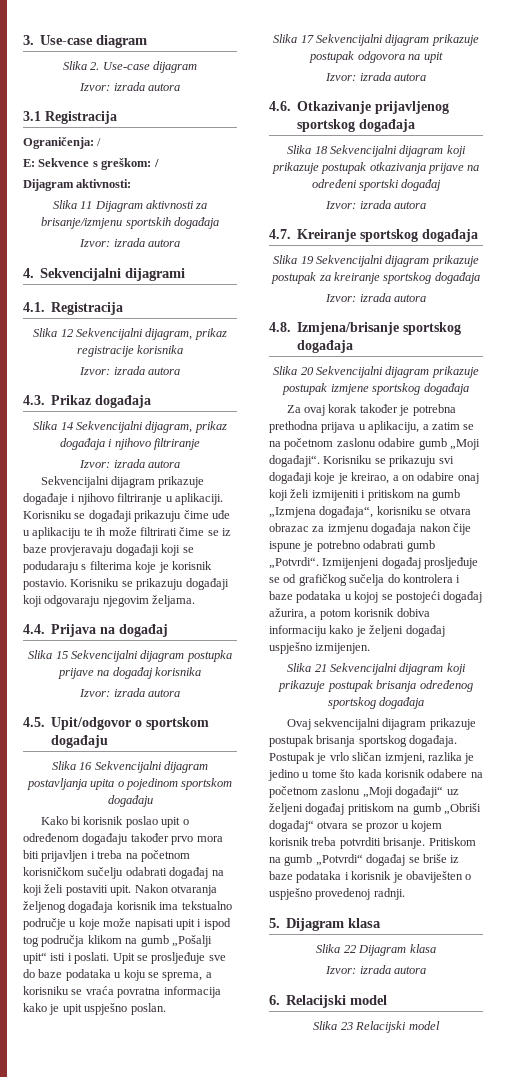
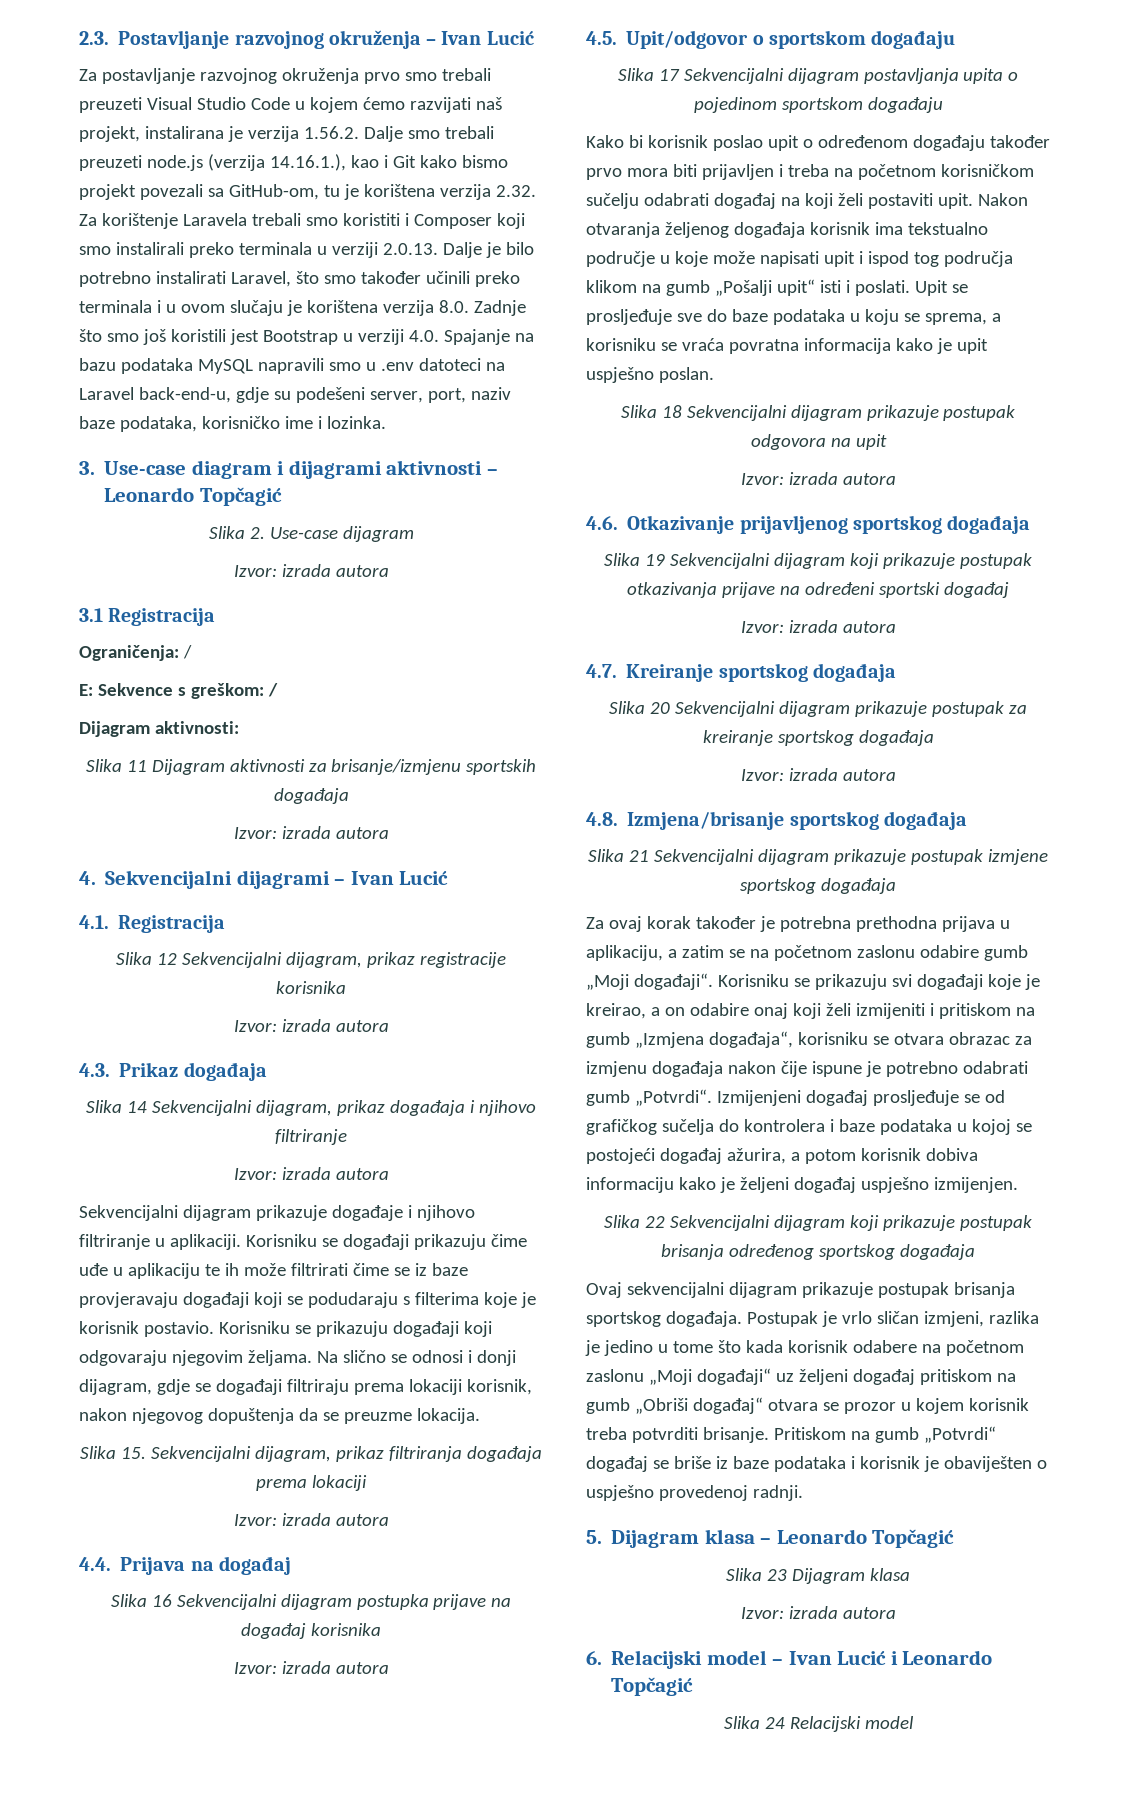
[23,35,148,48] 3. Use-case diagram -> [79,30,534,49] [79,68,491,84] [79,97,502,113] [79,126,494,142] [79,154,508,171] [79,184,536,200] [79,213,525,229] [79,242,534,258] [79,271,520,287] [79,300,526,316] [79,329,534,345] [79,358,505,374] [79,387,511,403] [79,416,386,432] [79,460,498,479] [104,487,282,506] 2.3. Postavljanje razvojnog okruženja – Ivan Lucić // Za postavljanje razvojnog okruženja prvo smo trebali preuzeti Visual Studio Code u kojem ćemo razvijati naš projekt, instalirana je verzija 1.56.2. Dalje smo trebali preuzeti node.js (verzija 14.16.1.), kao i Git kako bismo projekt povezali sa GitHub-om, tu je korištena verzija 2.32. Za korištenje Laravela trebali smo koristiti i Composer koji smo instalirali preko terminala u verziji 2.0.13. Dalje je bilo potrebno instalirati Laravel, što smo također učinili preko terminala i u ovom slučaju je korištena verzija 8.0. Zadnje što smo još koristili jest Bootstrap u verziji 4.0. Spajanje na bazu podataka MySQL napravili smo u .env datoteci na Laravel back-end-u, gdje su podešeni server, port, naziv baze podataka, korisničko ime i lozinka. // 3. Use-case diagram i dijagrami aktivnosti – Leonardo Topčagić
(186, 274) none -> [334,871,449,885] – Ivan Lucić
(196, 601) none -> [316,1350,516,1366] [79,1379,532,1395] [79,1408,480,1424] [80,1446,542,1462] [256,1475,367,1491] [233,1513,389,1526] Na slično se odnosi i donji dijagram, gdje se događaji filtriraju prema lokaciji korisnik, nakon njegovog dopuštenja da se preuzme lokacija. // Slika 15. Sekvencijalni dijagram, prikaz filtriranja događaja prema lokaciji // Izvor: izrada autora
[55,651,68,659] 15 -> [151,1594,172,1607] 16
[79,762,93,770] 16 -> [658,69,680,81] 17
[300,35,314,43] 17 -> [661,405,682,418] 18
[314,146,328,154] 18 -> [645,554,666,566] 19
[300,256,314,264] 19 -> [650,702,671,714] 20
[300,367,314,375] 20 -> [629,850,650,862] 21
[314,664,327,672] 21 -> [645,1216,666,1228] 22
[316,944,356,953] // Slika 22 -> [760,1529,955,1548] [726,1568,788,1581] – Leonardo Topčagić // Slika 23
[313,1021,353,1030] // Slika 23 -> [772,1650,993,1665] [611,1677,694,1696] [723,1716,785,1729] – Ivan Lucić i Leonardo Topčagić // Slika 24

